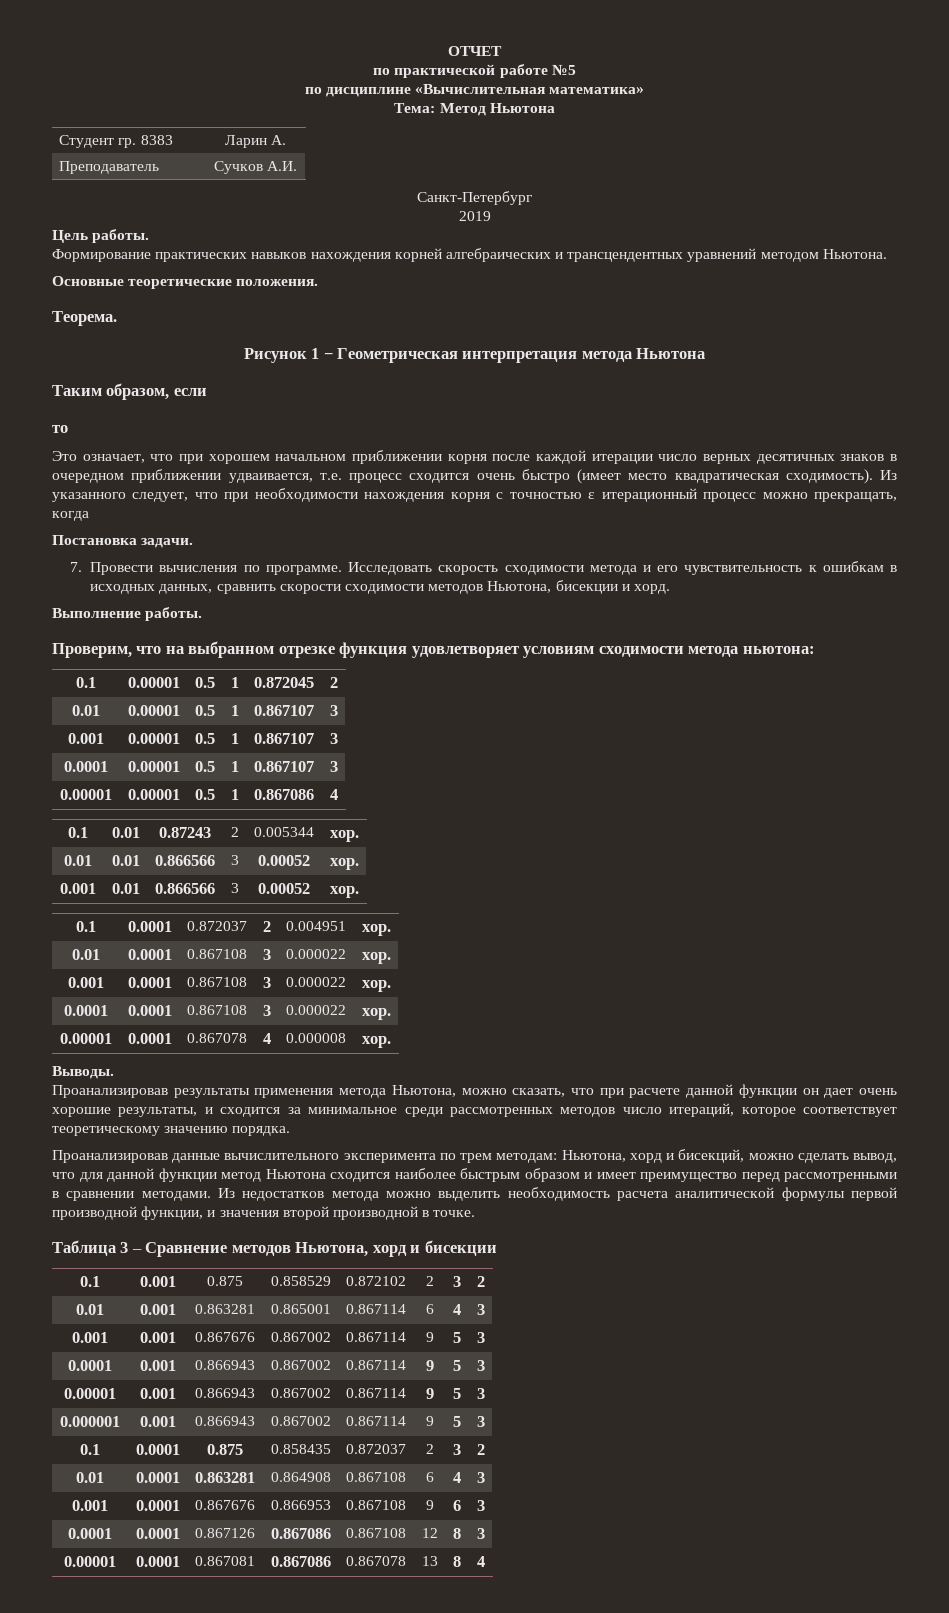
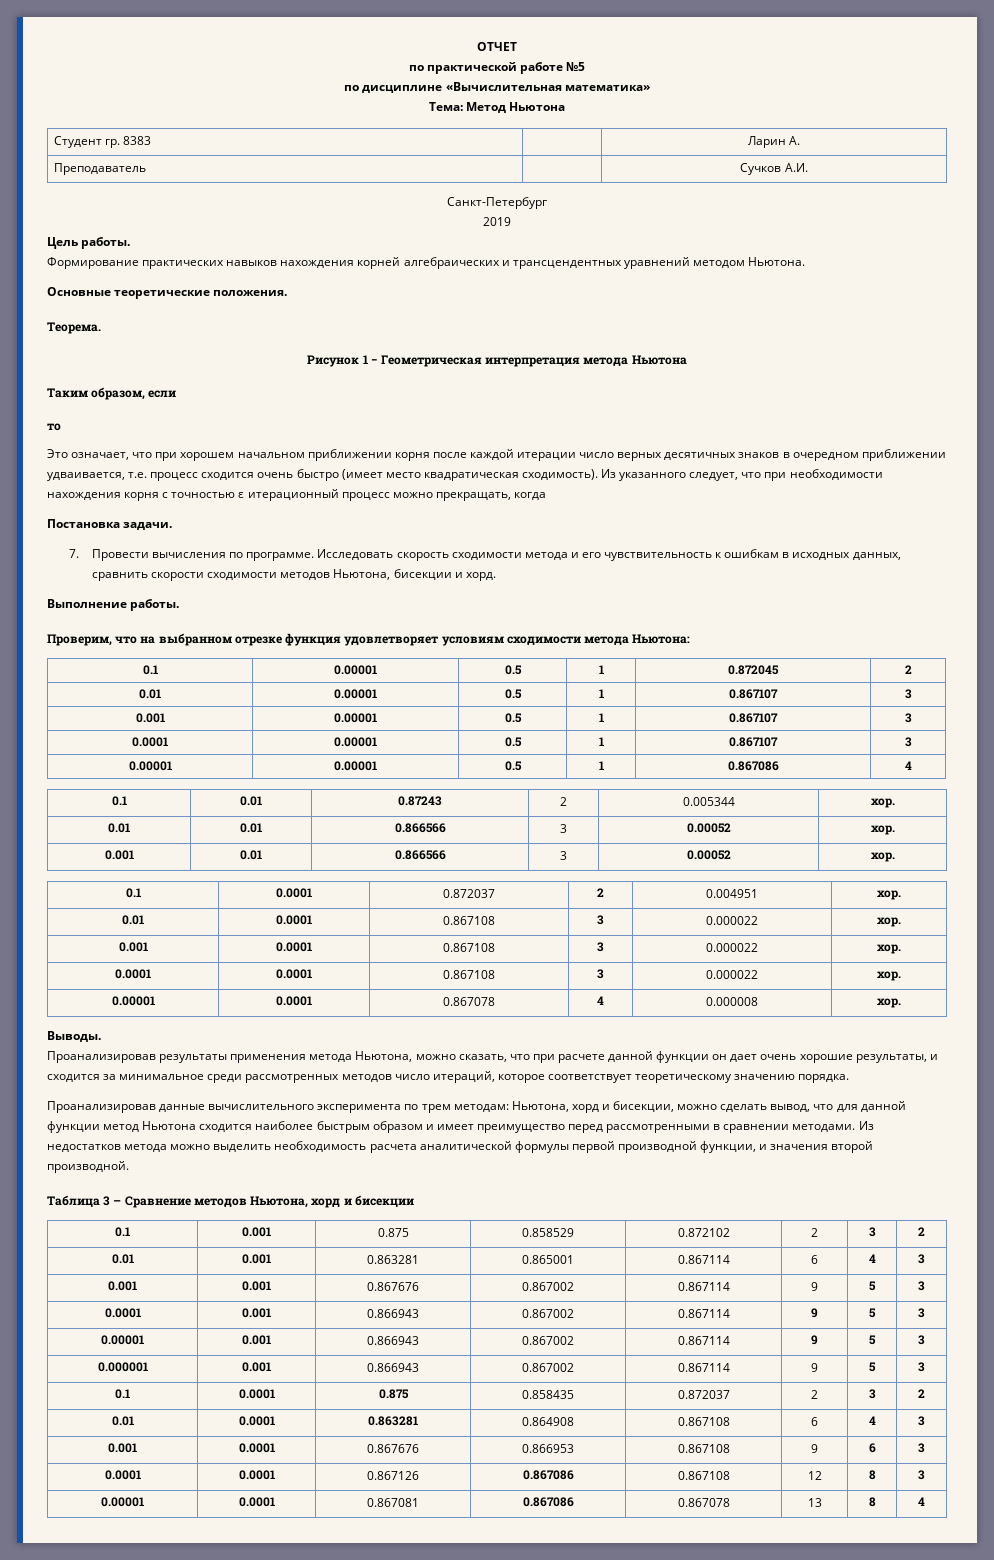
[742,646,815,654] ньютона: -> [632,634,691,644] Ньютона:
[678,1149,745,1163] бисекций, -> [613,1101,675,1112] бисекции,
[332,1206,476,1220] производной в точке. -> [47,1161,129,1173] производной.

